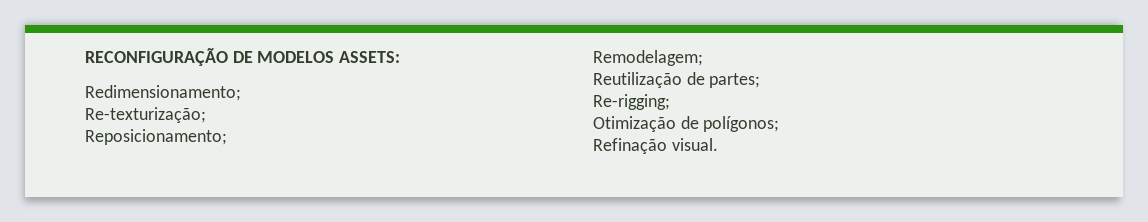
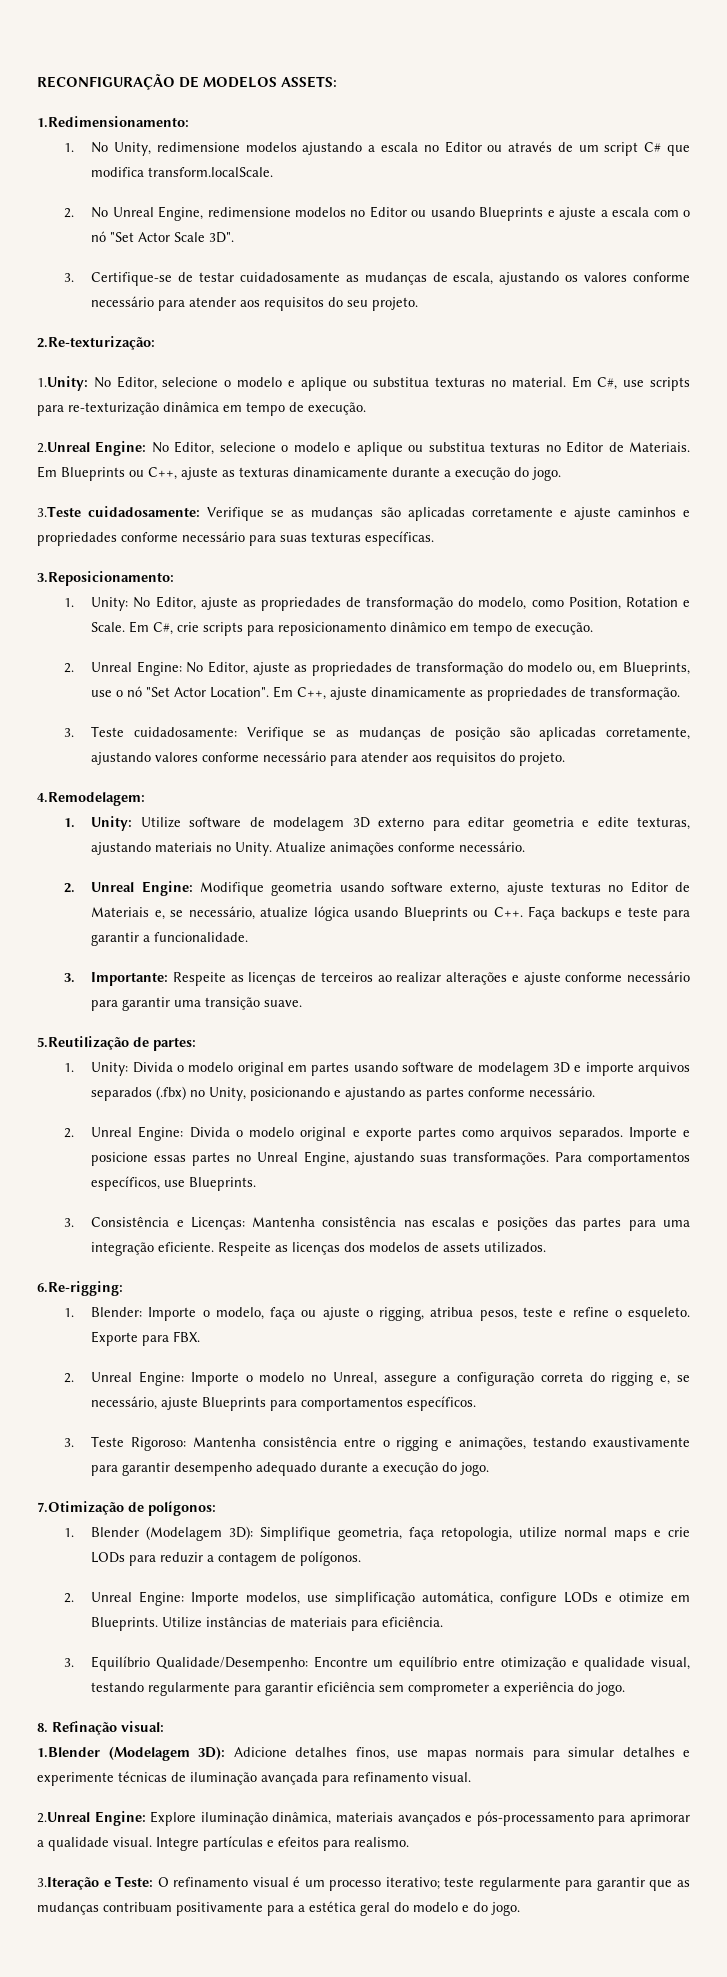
[85,85,241,101] [85,107,206,123] [85,129,227,145] [593,50,703,66] [593,72,761,88] [593,94,670,110] [593,116,780,132] [593,138,718,154] Redimensionamento; // Re-texturização; // Reposicionamento; // Remodelagem; // Reutilização de partes; // Re-rigging; // Otimização de polígonos; // Refinação visual. -> [37,116,189,128] [64,141,690,156] [91,167,274,177] [64,206,690,221] [91,231,235,243] [64,272,690,286] [91,296,419,311] [37,336,155,350] [37,376,690,391] [37,402,366,416] [37,441,690,456] [37,466,561,481] [37,506,691,521] [37,531,434,546] [37,571,174,586] [64,596,690,611] [91,621,594,636] [64,661,690,676] [91,686,681,701] [64,726,690,741] [91,751,566,766] [37,792,145,806] [64,816,690,831] [91,841,526,856] [64,881,690,896] [91,906,691,921] [91,932,249,946] [64,971,690,986] [91,997,303,1011] [37,1036,196,1051] [64,1062,690,1076] [91,1086,596,1101] [64,1126,690,1141] [91,1151,690,1166] [91,1176,257,1191] [64,1217,691,1231] [91,1242,547,1256] [37,1281,123,1296] [64,1307,690,1321] [91,1331,201,1346] [64,1371,690,1386] [91,1396,477,1411] [64,1436,690,1451] [91,1462,490,1476] [37,1501,216,1516] [64,1526,690,1541] [91,1551,362,1566] [64,1591,690,1606] [91,1617,444,1631] [64,1656,690,1671] [91,1682,626,1696] [37,1721,164,1735] [37,1746,690,1761] [37,1771,471,1786] [37,1811,691,1826] [37,1836,409,1851] [37,1876,690,1891] [37,1901,520,1916] 1.Redimensionamento: // 1. No Unity, redimensione modelos ajustando a escala no Editor ou através de um script C# que modifica transform.localScale. // 2. No Unreal Engine, redimensione modelos no Editor ou usando Blueprints e ajuste a escala com o nó "Set Actor Scale 3D". // 3. Certifique-se de testar cuidadosamente as mudanças de escala, ajustando os valores conforme necessário para atender aos requisitos do seu projeto. // 2.Re-texturização: // 1.Unity: No Editor, selecione o modelo e aplique ou substitua texturas no material. Em C#, use scripts para re-texturização dinâmica em tempo de execução. // 2.Unreal Engine: No Editor, selecione o modelo e aplique ou substitua texturas no Editor de Materiais. Em Blueprints ou C++, ajuste as texturas dinamicamente durante a execução do jogo. // 3.Teste cuidadosamente: Verifique se as mudanças são aplicadas corretamente e ajuste caminhos e propriedades conforme necessário para suas texturas específicas. // 3.Reposicionamento: // 1. Unity: No Editor, ajuste as propriedades de transformação do modelo, como Position, Rotation e Scale. Em C#, crie scripts para reposicionamento dinâmico em tempo de execução. // 2. Unreal Engine: No Editor, ajuste as propriedades de transformação do modelo ou, em Blueprints, use o nó "Set Actor Location". Em C++, ajuste dinamicamente as propriedades de transformação. // 3. Teste cuidadosamente: Verifique se as mudanças de posição são aplicadas corretamente, ajustando valores conforme necessário para atender aos requisitos do projeto. // 4.Remodelagem: // 1. Unity: Utilize software de modelagem 3D externo para editar geometria e edite texturas, ajustando materiais no Unity. Atualize animações conforme necessário. // 2. Unreal Engine: Modifique geometria usando software externo, ajuste texturas no Editor de Materiais e, se necessário, atualize lógica usando Blueprints ou C++. Faça backups e teste para garantir a funcionalidade. // 3. Importante: Respeite as licenças de terceiros ao realizar alterações e ajuste conforme necessário para garantir uma transição suave. // 5.Reutilização de partes: // 1. Unity: Divida o modelo original em partes usando software de modelagem 3D e importe arquivos separados (.fbx) no Unity, posicionando e ajustando as partes conforme necessário. // 2. Unreal Engine: Divida o modelo original e exporte partes como arquivos separados. Importe e posicione essas partes no Unreal Engine, ajustando suas transformações. Para comportamentos específicos, use Blueprints. // 3. Consistência e Licenças: Mantenha consistência nas escalas e posições das partes para uma integração eficiente. Respeite as licenças dos modelos de assets utilizados. // 6.Re-rigging: // 1. Blender: Importe o modelo, faça ou ajuste o rigging, atribua pesos, teste e refine o esqueleto. Exporte para FBX. // 2. Unreal Engine: Importe o modelo no Unreal, assegure a configuração correta do rigging e, se necessário, ajuste Blueprints para comportamentos específicos. // 3. Teste Rigoroso: Mantenha consistência entre o rigging e animações, testando exaustivamente para garantir desempenho adequado durante a execução do jogo. // 7.Otimização de polígonos: // 1. Blender (Modelagem 3D): Simplifique geometria, faça retopologia, utilize normal maps e crie LODs para reduzir a contagem de polígonos. // 2. Unreal Engine: Importe modelos, use simplificação automática, configure LODs e otimize em Blueprints. Utilize instâncias de materiais para eficiência. // 3. Equilíbrio Qualidade/Desempenho: Encontre um equilíbrio entre otimização e qualidade visual, testando regularmente para garantir eficiência sem comprometer a experiência do jogo. // 8. Refinação visual: // 1.Blender (Modelagem 3D): Adicione detalhes finos, use mapas normais para simular detalhes e experimente técnicas de iluminação avançada para refinamento visual. // 2.Unreal Engine: Explore iluminação dinâmica, materiais avançados e pós-processamento para aprimorar a qualidade visual. Integre partículas e efeitos para realismo. // 3.Iteração e Teste: O refinamento visual é um processo iterativo; teste regularmente para garantir que as mudanças contribuam positivamente para a estética geral do modelo e do jogo.

